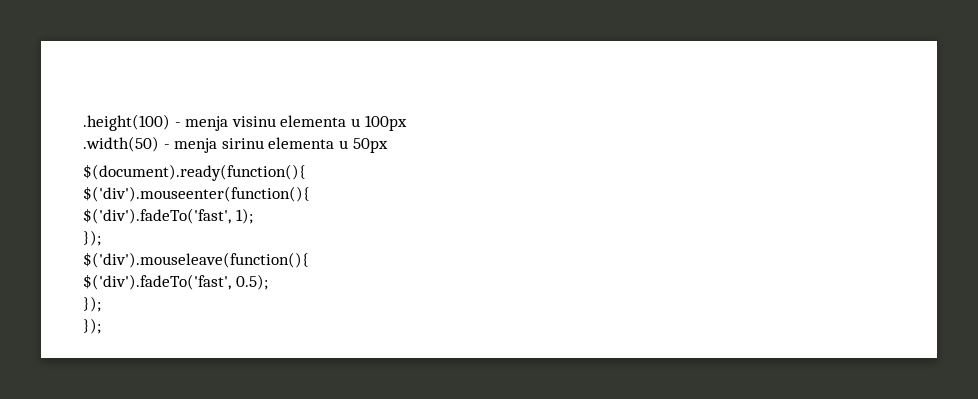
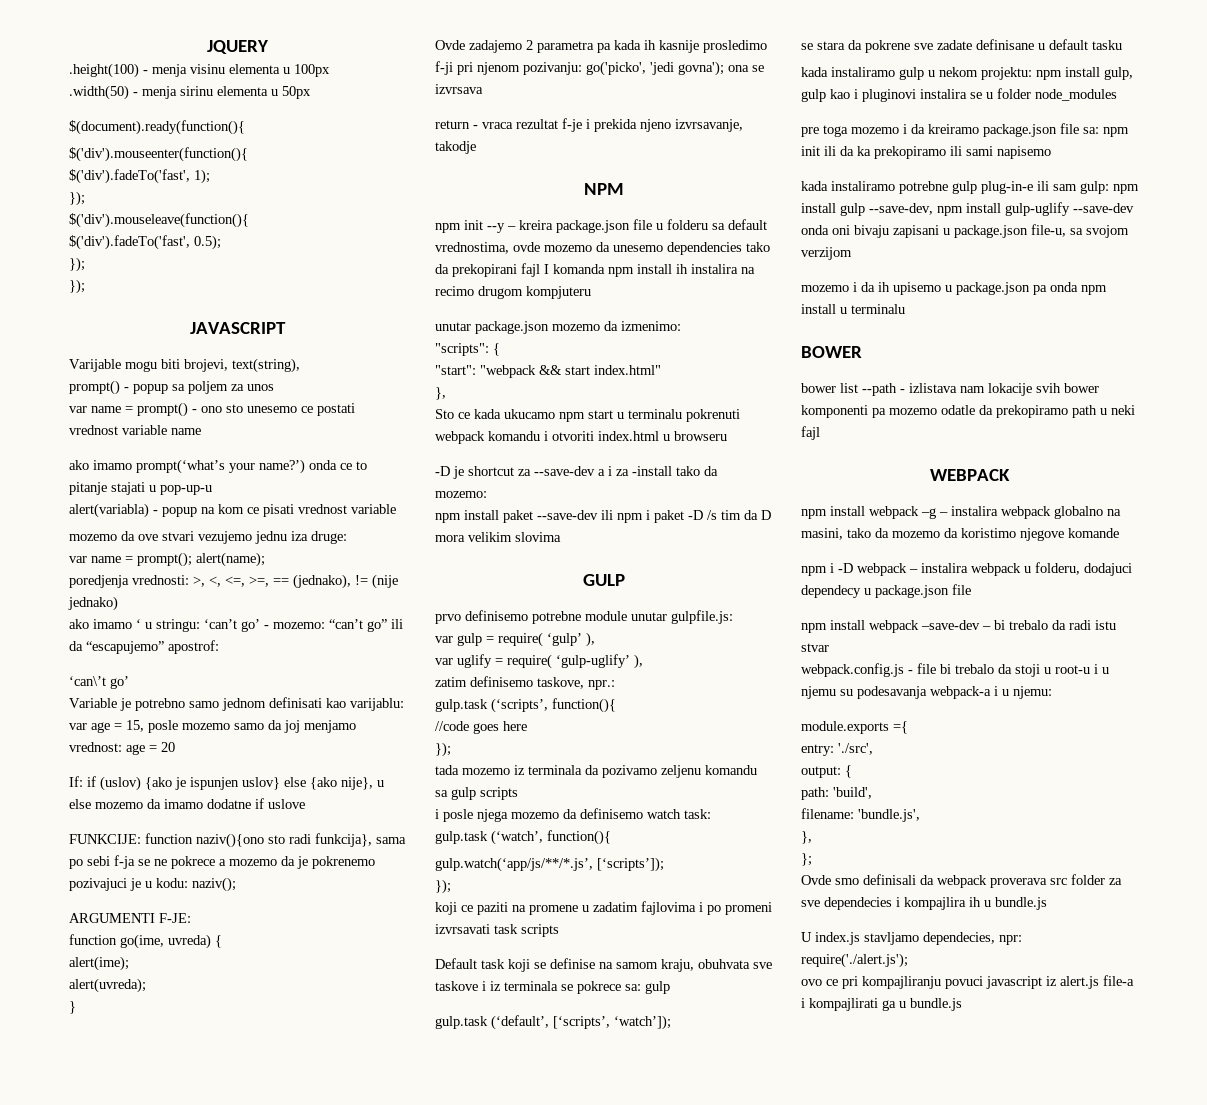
(83, 122) none -> [207,40,269,54] JQUERY //
(101, 326) none -> [190,322,286,334] [69,358,300,373] [69,380,274,395] [69,402,355,417] [69,425,201,435] [69,459,367,474] [69,482,212,495] [69,503,396,518] [69,531,347,544] [69,552,265,567] [69,574,398,589] [68,596,118,611] [69,619,403,632] [69,640,219,654] [69,676,129,689] [69,697,404,711] [69,720,356,733] [69,742,175,755] [69,776,384,791] [69,798,305,809] [69,833,406,848] [69,855,375,869] [69,877,236,892] [69,913,191,923] [69,934,222,949] [69,956,129,971] [69,978,146,993] [69,1001,76,1014] [435,40,767,53] [435,61,764,76] [435,84,483,94] [435,118,743,132] [435,141,476,154] [583,183,624,195] [435,219,767,233] [435,242,770,255] [435,263,755,277] [435,286,591,299] [435,321,681,334] [435,343,500,356] [435,365,661,378] [435,387,446,400] [435,409,740,422] [435,431,727,444] [435,466,718,479] [435,491,487,498] [435,510,771,523] [435,532,561,542] [582,574,625,586] [435,610,733,624] [435,632,595,647] [435,654,643,669] [435,676,615,690] [435,698,616,713] [435,721,527,734] [435,742,451,757] [435,765,757,778] [435,787,518,800] [435,808,711,822] [435,830,611,845] [435,857,664,872] [435,879,451,894] [435,901,772,915] [435,924,559,937] [435,958,772,972] [435,981,670,994] [435,1015,671,1030] [801,39,1122,53] [801,67,1133,80] [801,88,1117,102] [801,123,1129,137] [801,146,1051,159] [801,181,1139,194] [801,202,1134,216] [801,224,1129,238] [801,247,852,260] [801,282,1107,295] [801,304,905,314] [801,346,862,358] [801,383,1099,396] [801,405,1135,418] [801,426,820,440] [930,469,1010,481] [801,506,1121,519] [801,528,1119,541] [801,562,1132,576] [801,584,971,598] [801,620,1116,633] [801,643,829,652] [801,663,1109,677] [801,686,1052,699] [801,721,908,734] [801,743,873,756] [801,765,852,778] [801,787,872,800] [801,808,920,822] [801,831,812,844] [801,853,812,866] [801,874,1122,888] [801,897,1047,910] [801,932,1022,945] [801,953,908,968] [801,975,1134,989] [801,998,962,1011] // JAVASCRIPT // Varijable mogu biti brojevi, text(string), // prompt() - popup sa poljem za unos // var name = prompt() - ono sto unesemo ce postati vrednost variable name // ako imamo prompt(‘what’s your name?’) onda ce to pitanje stajati u pop-up-u // alert(variabla) - popup na kom ce pisati vrednost variable // mozemo da ove stvari vezujemo jednu iza druge: // var name = prompt(); alert(name); // poredjenja vrednosti: >, <, <=, >=, == (jednako), != (nije jednako) // ako imamo ‘ u stringu: ‘can’t go’ - mozemo: “can’t go” ili da “escapujemo” apostrof: // ‘can\’t go’ // Variable je potrebno samo jednom definisati kao varijablu: var age = 15, posle mozemo samo da joj menjamo vrednost: age = 20 // If: if (uslov) {ako je ispunjen uslov} else {ako nije}, u else mozemo da imamo dodatne if uslove // FUNKCIJE: function naziv(){ono sto radi funkcija}, sama po sebi f-ja se ne pokrece a mozemo da je pokrenemo pozivajuci je u kodu: naziv(); // ARGUMENTI F-JE: // function go(ime, uvreda) { // alert(ime); // alert(uvreda); // } // Ovde zadajemo 2 parametra pa kada ih kasnije prosledimo f-ji pri njenom pozivanju: go('picko', 'jedi govna'); ona se izvrsava // return - vraca rezultat f-je i prekida njeno izvrsavanje, takodje // NPM // npm init --y – kreira package.json file u folderu sa default vrednostima, ovde mozemo da unesemo dependencies tako da prekopirani fajl I komanda npm install ih instalira na recimo drugom kompjuteru // unutar package.json mozemo da izmenimo: // "scripts": { // "start": "webpack && start index.html" // }, // Sto ce kada ukucamo npm start u terminalu pokrenuti webpack komandu i otvoriti index.html u browseru // -D je shortcut za --save-dev a i za -install tako da mozemo: // npm install paket --save-dev ili npm i paket -D /s tim da D mora velikim slovima // GULP // prvo definisemo potrebne module unutar gulpfile.js: // var gulp = require( ‘gulp’ ), // var uglify = require( ‘gulp-uglify’ ), // zatim definisemo taskove, npr.: // gulp.task (‘scripts’, function(){ // //code goes here // }); // tada mozemo iz terminala da pozivamo zeljenu komandu sa gulp scripts // i posle njega mozemo da definisemo watch task: // gulp.task (‘watch’, function(){ // gulp.watch(‘app/js/**/*.js’, [‘scripts’]); // }); // koji ce paziti na promene u zadatim fajlovima i po promeni izvrsavati task scripts // Default task koji se definise na samom kraju, obuhvata sve taskove i iz terminala se pokrece sa: gulp // gulp.task (‘default’, [‘scripts’, ‘watch’]); // se stara da pokrene sve zadate definisane u default tasku // kada instaliramo gulp u nekom projektu: npm install gulp, gulp kao i pluginovi instalira se u folder node_modules // pre toga mozemo i da kreiramo package.json file sa: npm init ili da ka prekopiramo ili sami napisemo // kada instaliramo potrebne gulp plug-in-e ili sam gulp: npm install gulp --save-dev, npm install gulp-uglify --save-dev onda oni bivaju zapisani u package.json file-u, sa svojom verzijom // mozemo i da ih upisemo u package.json pa onda npm install u terminalu // BOWER // bower list --path - izlistava nam lokacije svih bower komponenti pa mozemo odatle da prekopiramo path u neki fajl // WEBPACK // npm install webpack –g – instalira webpack globalno na masini, tako da mozemo da koristimo njegove komande // npm i -D webpack – instalira webpack u folderu, dodajuci dependecy u package.json file // npm install webpack –save-dev – bi trebalo da radi istu stvar // webpack.config.js - file bi trebalo da stoji u root-u i u njemu su podesavanja webpack-a i u njemu: // module.exports ={ // entry: './src', // output: { // path: 'build', // filename: 'bundle.js', // }, // }; // Ovde smo definisali da webpack proverava src folder za sve dependecies i kompajlira ih u bundle.js // U index.js stavljamo dependecies, npr: // require('./alert.js'); // ovo ce pri kompajliranju povuci javascript iz alert.js file-a i kompajlirati ga u bundle.js

